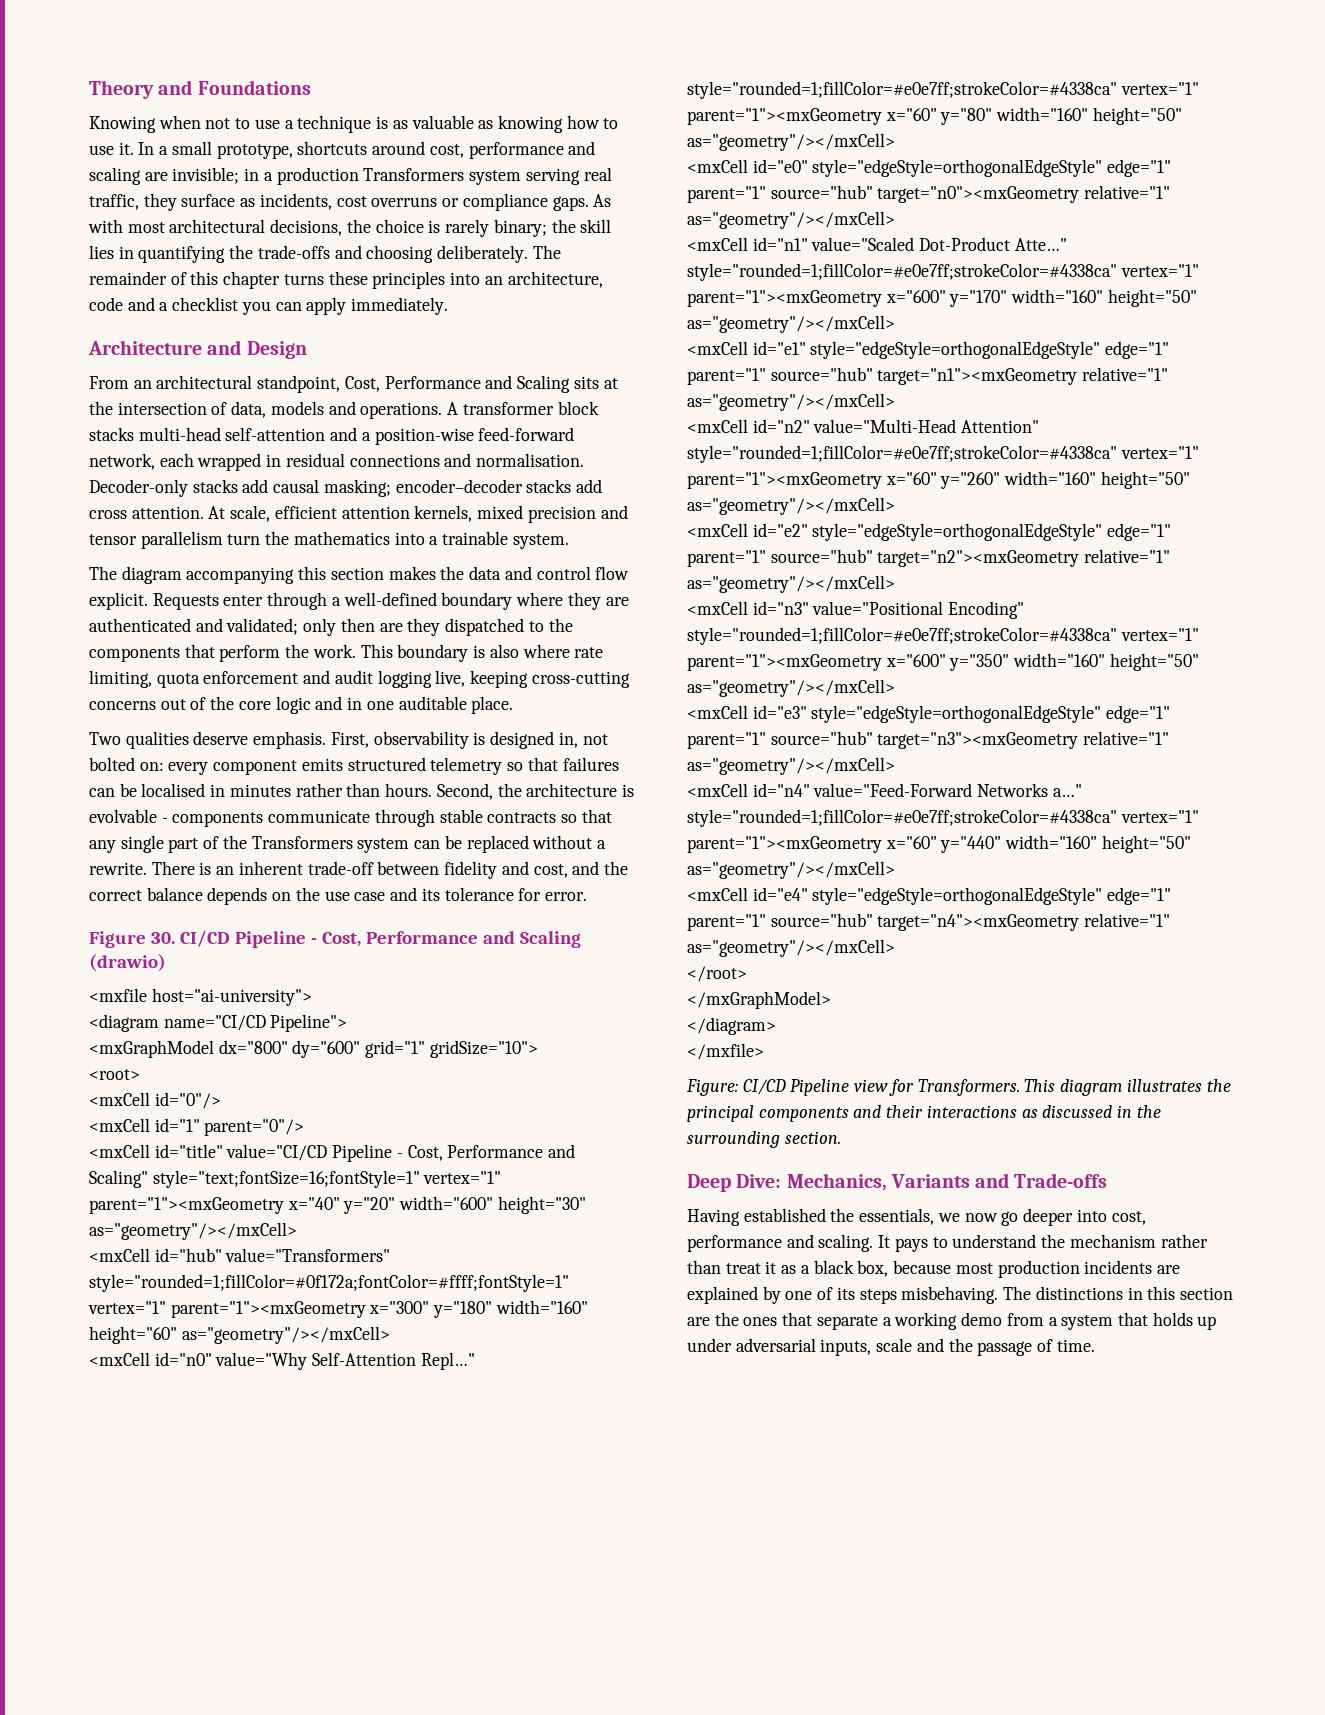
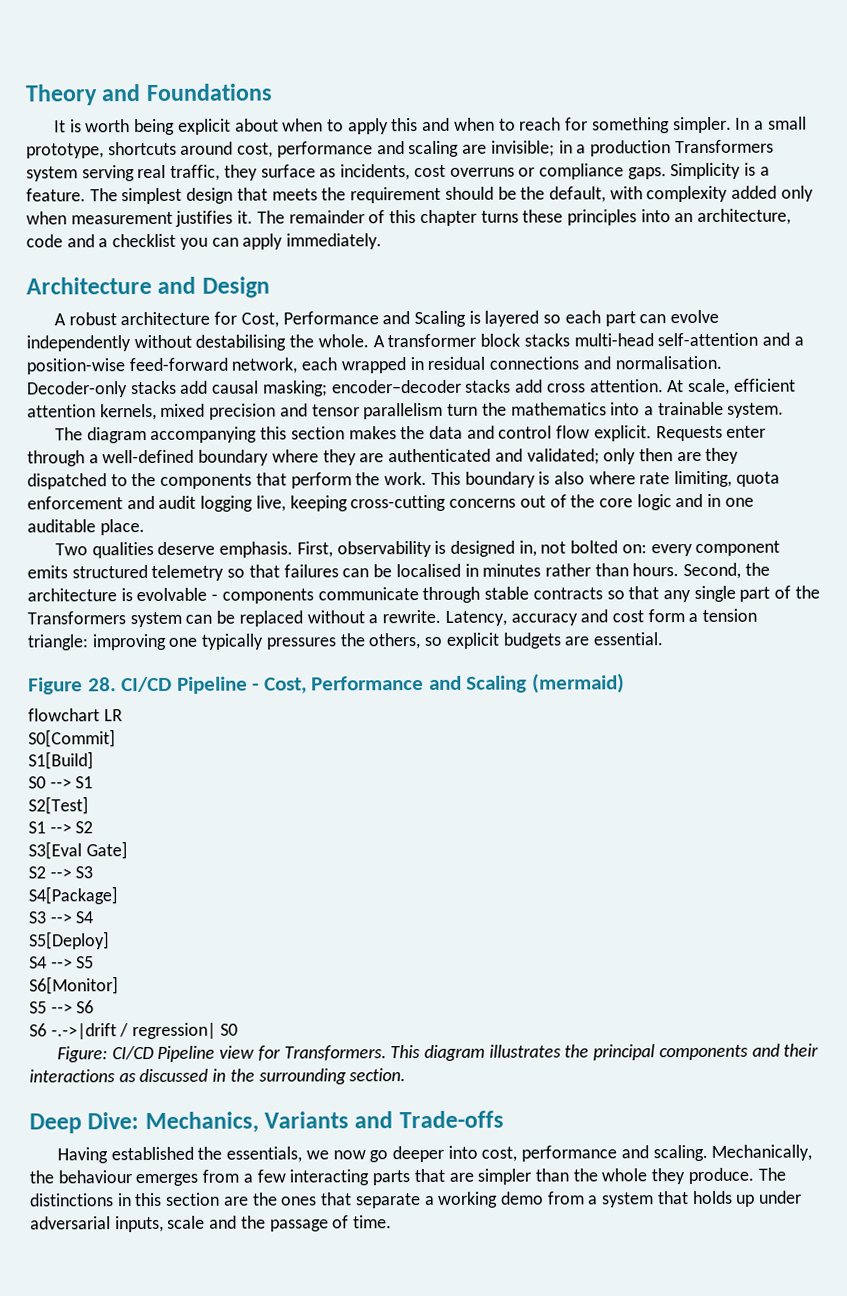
[89,115,619,133] [89,142,134,155] Knowing when not to use a technique is as valuable as knowing how to use it. -> [53,116,732,136] It is worth being explicit about when to apply this and when to reach for something simpler.
[593,194,612,207] [88,219,612,237] [89,245,529,263] As with most architectural decisions, the choice is rarely binary; the skill lies in quantifying the trade-offs and choosing deliberately. -> [670,162,770,180] [26,185,814,205] [26,210,254,227] Simplicity is a feature. The simplest design that meets the requirement should be the default, with complexity added only when measurement justifies it.
[89,375,618,393] [89,401,443,419] From an architectural standpoint, Cost, Performance and Scaling sits at the intersection of data, models and operations. -> [53,309,720,328] [26,334,369,352] A robust architecture for Cost, Performance and Scaling is layered so each part can evolve independently without destabilising the whole.
[151,861,628,879] [89,887,587,905] There is an inherent trade-off between fidelity and cost, and the correct balance depends on the use case and its tolerance for error. -> [444,608,758,626] [27,632,663,651] Latency, accuracy and cost form a tension triangle: improving one typically pressures the others, so explicit budgets are essential.
[150,932,175,944] 30. -> [87,677,117,692] 28.
[89,954,166,972] [89,988,312,1006] [89,1014,348,1032] [89,1040,538,1058] [89,1069,140,1080] [89,1092,221,1109] [89,1118,305,1136] [89,1144,576,1162] [89,1170,502,1188] [89,1196,586,1214] [89,1222,297,1240] [89,1248,391,1262] [89,1274,569,1292] [88,1300,588,1318] [89,1326,390,1344] [89,1352,475,1370] [687,81,1199,99] [687,107,1182,125] [687,133,895,151] [687,159,1172,177] [687,185,1171,203] [687,211,895,229] [687,237,1067,251] [687,263,1199,281] [687,289,1197,307] [687,315,895,333] [687,341,1170,359] [687,367,1169,385] [687,393,895,411] [687,419,1040,433] [687,445,1199,463] [687,471,1190,489] [687,497,895,515] [687,523,1172,541] [687,549,1171,567] [687,575,895,593] [687,601,1025,619] [687,627,1199,645] [687,653,1199,671] [687,679,895,697] [687,705,1171,723] [687,731,1170,749] [687,757,895,775] [687,783,1082,797] [687,809,1199,827] [687,835,1191,853] [687,861,895,879] [687,887,1172,905] [687,913,1171,931] [687,939,895,957] [687,966,747,982] [687,991,831,1009] [687,1017,776,1035] [687,1043,764,1060] (drawio) // <mxfile host="ai-university"> // <diagram name="CI/CD Pipeline"> // <mxGraphModel dx="800" dy="600" grid="1" gridSize="10"> // <root> // <mxCell id="0"/> // <mxCell id="1" parent="0"/> // <mxCell id="title" value="CI/CD Pipeline - Cost, Performance and Scaling" style="text;fontSize=16;fontStyle=1" vertex="1" parent="1"><mxGeometry x="40" y="20" width="600" height="30" as="geometry"/></mxCell> // <mxCell id="hub" value="Transformers" style="rounded=1;fillColor=#0f172a;fontColor=#ffff;fontStyle=1" vertex="1" parent="1"><mxGeometry x="300" y="180" width="160" height="60" as="geometry"/></mxCell> // <mxCell id="n0" value="Why Self-Attention Repl…" style="rounded=1;fillColor=#e0e7ff;strokeColor=#4338ca" vertex="1" parent="1"><mxGeometry x="60" y="80" width="160" height="50" as="geometry"/></mxCell> // <mxCell id="e0" style="edgeStyle=orthogonalEdgeStyle" edge="1" parent="1" source="hub" target="n0"><mxGeometry relative="1" as="geometry"/></mxCell> // <mxCell id="n1" value="Scaled Dot-Product Atte…" style="rounded=1;fillColor=#e0e7ff;strokeColor=#4338ca" vertex="1" parent="1"><mxGeometry x="600" y="170" width="160" height="50" as="geometry"/></mxCell> // <mxCell id="e1" style="edgeStyle=orthogonalEdgeStyle" edge="1" parent="1" source="hub" target="n1"><mxGeometry relative="1" as="geometry"/></mxCell> // <mxCell id="n2" value="Multi-Head Attention" style="rounded=1;fillColor=#e0e7ff;strokeColor=#4338ca" vertex="1" parent="1"><mxGeometry x="60" y="260" width="160" height="50" as="geometry"/></mxCell> // <mxCell id="e2" style="edgeStyle=orthogonalEdgeStyle" edge="1" parent="1" source="hub" target="n2"><mxGeometry relative="1" as="geometry"/></mxCell> // <mxCell id="n3" value="Positional Encoding" style="rounded=1;fillColor=#e0e7ff;strokeColor=#4338ca" vertex="1" parent="1"><mxGeometry x="600" y="350" width="160" height="50" as="geometry"/></mxCell> // <mxCell id="e3" style="edgeStyle=orthogonalEdgeStyle" edge="1" parent="1" source="hub" target="n3"><mxGeometry relative="1" as="geometry"/></mxCell> // <mxCell id="n4" value="Feed-Forward Networks a…" style="rounded=1;fillColor=#e0e7ff;strokeColor=#4338ca" vertex="1" parent="1"><mxGeometry x="60" y="440" width="160" height="50" as="geometry"/></mxCell> // <mxCell id="e4" style="edgeStyle=orthogonalEdgeStyle" edge="1" parent="1" source="hub" target="n4"><mxGeometry relative="1" as="geometry"/></mxCell> // </root> // </mxGraphModel> // </diagram> // </mxfile> -> [531,673,625,694] [28,708,123,722] [28,729,116,748] [28,751,94,770] [28,776,94,789] [28,796,89,815] [28,821,94,834] [28,841,128,860] [28,866,94,879] [28,886,118,905] [28,911,95,924] [29,931,110,950] [29,956,95,969] [29,976,119,995] [29,1000,95,1014] [29,1022,238,1040] (mermaid) // flowchart LR // S0[Commit] // S1[Build] // S0 --> S1 // S2[Test] // S1 --> S2 // S3[Eval Gate] // S2 --> S3 // S4[Package] // S3 --> S4 // S5[Deploy] // S4 --> S5 // S6[Monitor] // S5 --> S6 // S6 -.->|drift / regression| S0
[878,1234,1208,1252] [687,1260,1180,1278] [687,1286,999,1304] It pays to understand the mechanism rather than treat it as a black box, because most production incidents are explained by one of its steps misbehaving. -> [711,1144,813,1161] [29,1167,754,1187] Mechanically, the behaviour emerges from a few interacting parts that are simpler than the whole they produce.

